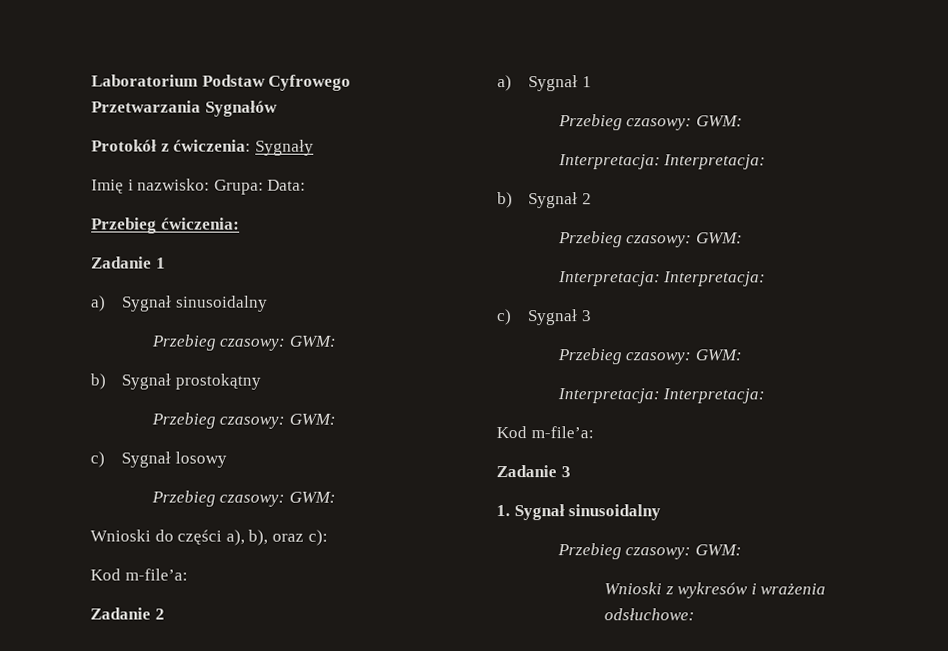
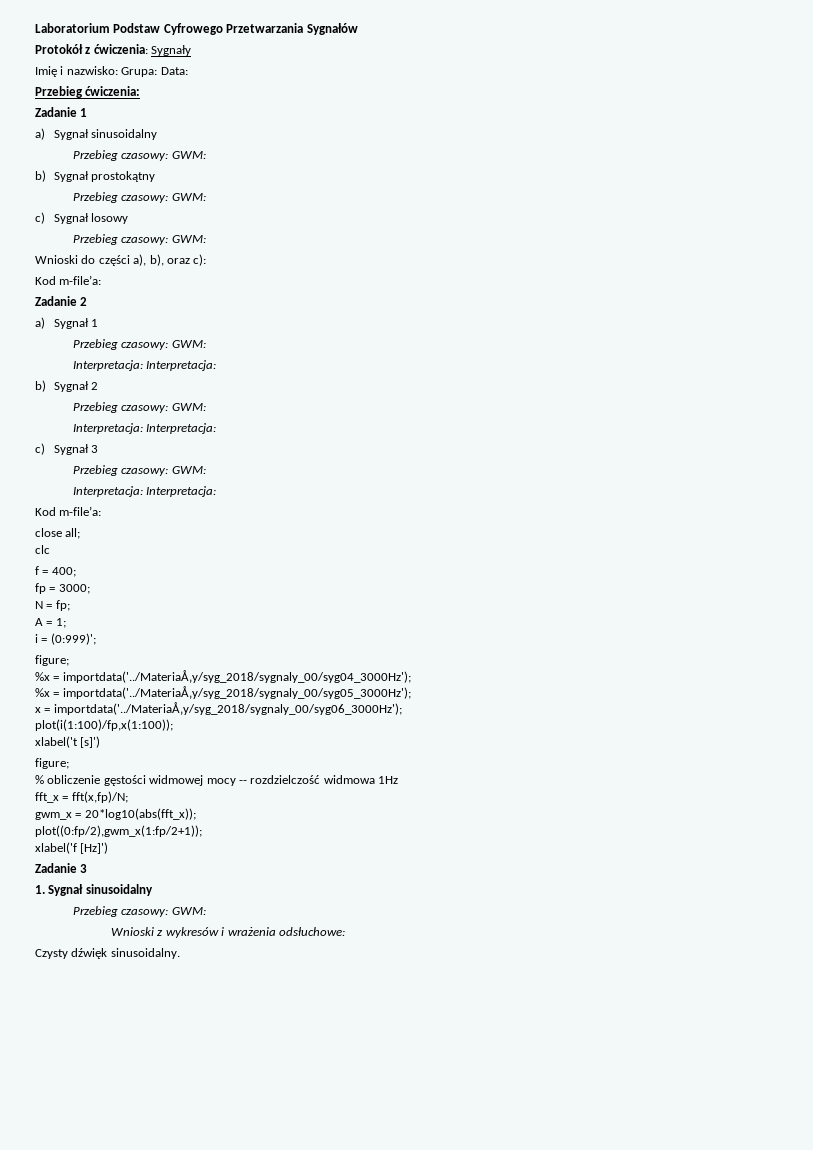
(594, 432) none -> [35,528,81,539] [35,545,50,554] [35,566,76,577] [35,583,90,594] [35,600,70,611] [35,618,66,628] [35,633,96,645] [35,655,69,666] [35,670,411,683] [35,686,411,699] [35,702,402,715] [35,719,173,731] [35,736,101,748] [35,758,69,769] [35,775,398,786] [35,791,128,803] [35,808,196,820] [35,825,202,837] [35,842,109,854] // close all; // clc // f = 400; // fp = 3000; // N = fp; // A = 1; // i = (0:999)'; // figure; // %x = importdata('../MateriaÅ‚y/syg_2018/sygnaly_00/syg04_3000Hz'); // %x = importdata('../MateriaÅ‚y/syg_2018/sygnaly_00/syg05_3000Hz'); // x = importdata('../MateriaÅ‚y/syg_2018/sygnaly_00/syg06_3000Hz'); // plot(i(1:100)/fp,x(1:100)); // xlabel('t [s]') // figure; // % obliczenie gęstości widmowej mocy -- rozdzielczość widmowa 1Hz // fft_x = fft(x,fp)/N; // gwm_x = 20*log10(abs(fft_x)); // plot((0:fp/2),gwm_x(1:fp/2+1)); // xlabel('f [Hz]')
(695, 614) none -> [35,948,180,959] // Czysty dźwięk sinusoidalny.

